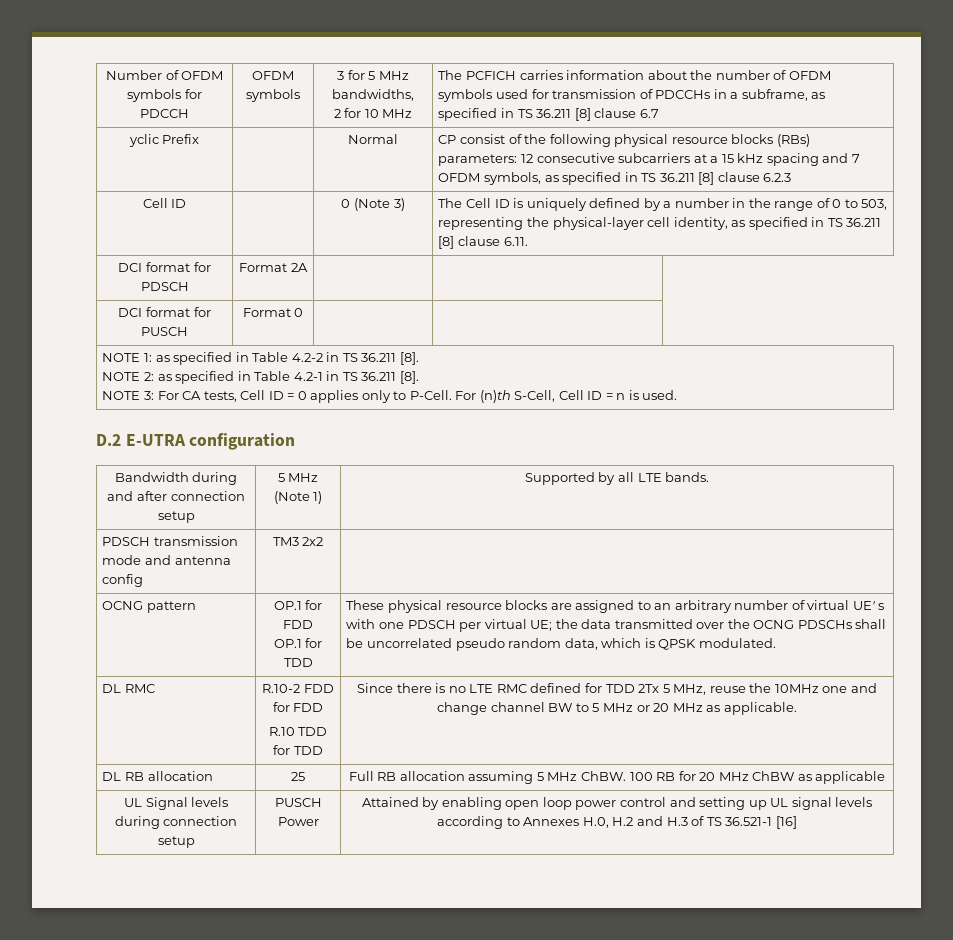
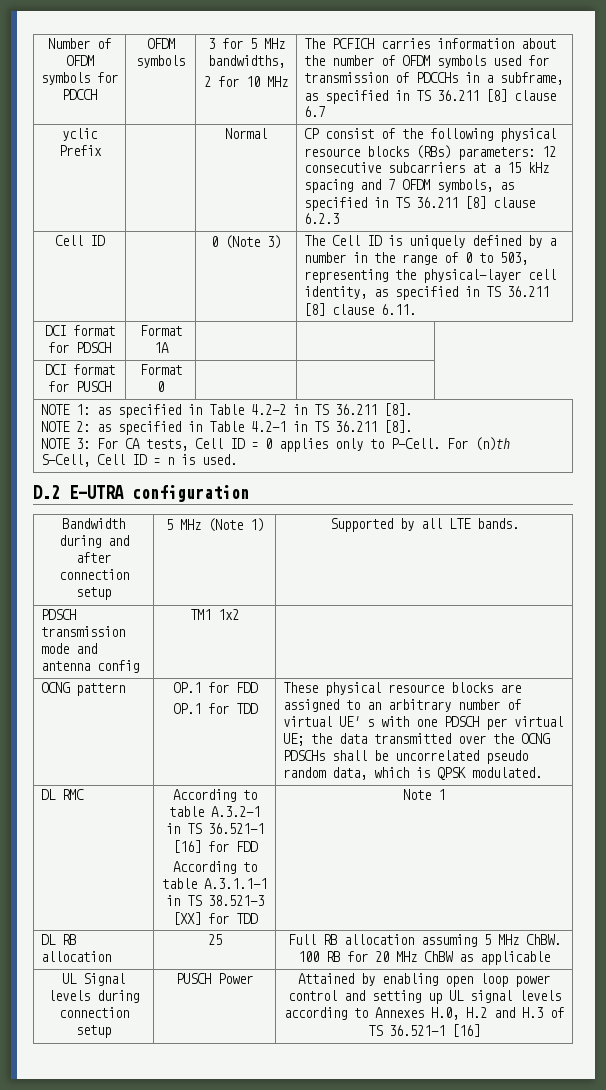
[290,263,308,272] 2A -> [153,342,169,353] 1A
[272,537,324,546] TM3 2x2 -> [190,609,239,620] TM1 1x2
[262,684,334,693] [272,702,324,712] [268,727,328,736] [273,745,323,755] [357,683,877,695] [437,702,797,715] R.10-2 FDD for FDD // R.10 TDD for TDD | Since there is no LTE RMC defined for TDD 2Tx 5 MHz, reuse the 10MHz one and change channel BW to 5 MHz or 20 MHz as applicable. -> [172,789,257,802] [169,806,260,817] [165,823,264,834] [172,840,258,853] [172,861,257,874] [162,878,267,889] [165,895,264,906] [172,912,258,925] [403,789,445,800] According to table A.3.2-1 in TS 36.521-1 [16] for FDD // According to table A.3.1.1-1 in TS 38.521-3 [XX] for TDD | Note 1

